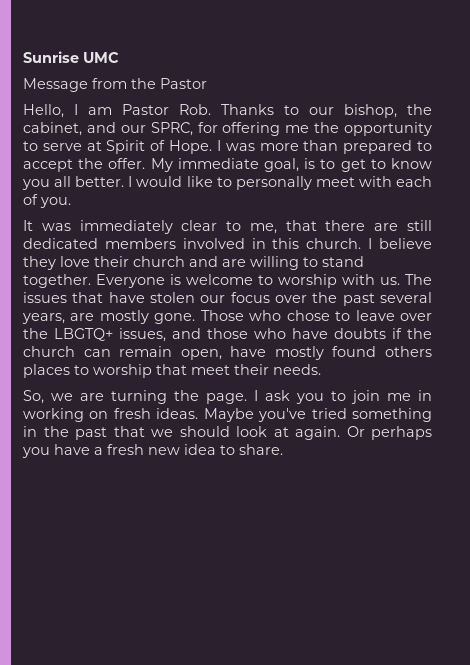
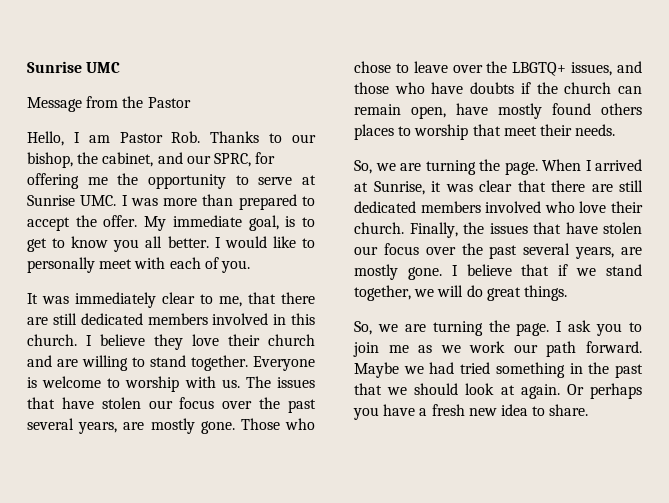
[106,140,213,154] Spirit of Hope. -> [27,195,117,206] Sunrise UMC.
(321, 369) none -> [354,159,642,175] [354,180,643,195] [354,201,643,213] [354,222,642,238] [354,243,642,259] [354,264,642,280] [354,285,567,301] // So, we are turning the page. When I arrived at Sunrise, it was clear that there are still dedicated members involved who love their church. Finally, the issues that have stolen our focus over the past several years, are mostly gone. I believe that if we stand together, we will do great things.
[418,390,432,401] [23,408,307,422] in working on fresh ideas. Maybe you've -> [418,341,642,357] [354,362,455,378] as we work our path forward. Maybe we had

